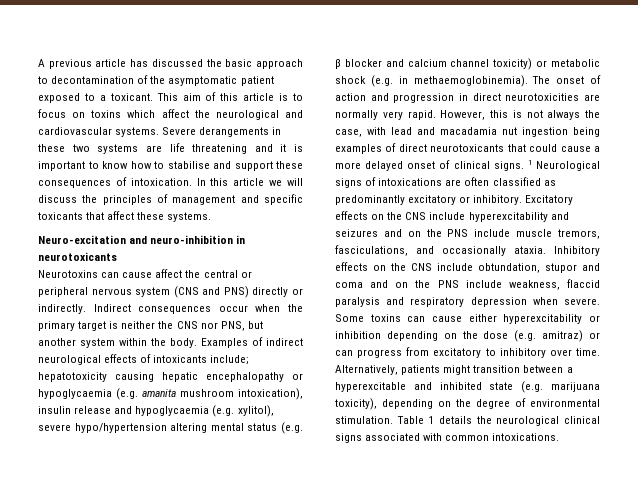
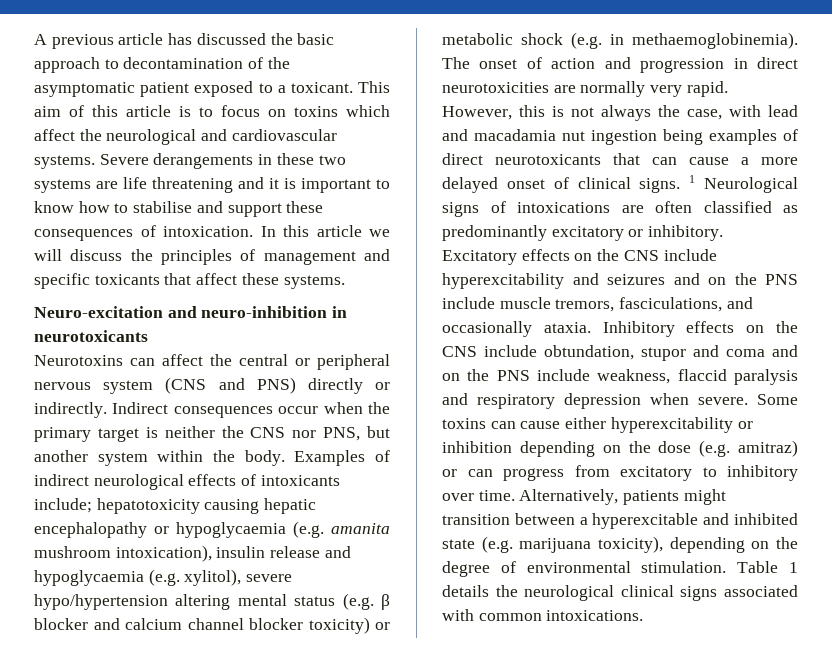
[122,272,153,278] cause -> (155, 362) none
(490, 63) none -> [249,618,303,630] blocker
[529,144,558,152] could -> [652,157,677,165] can

